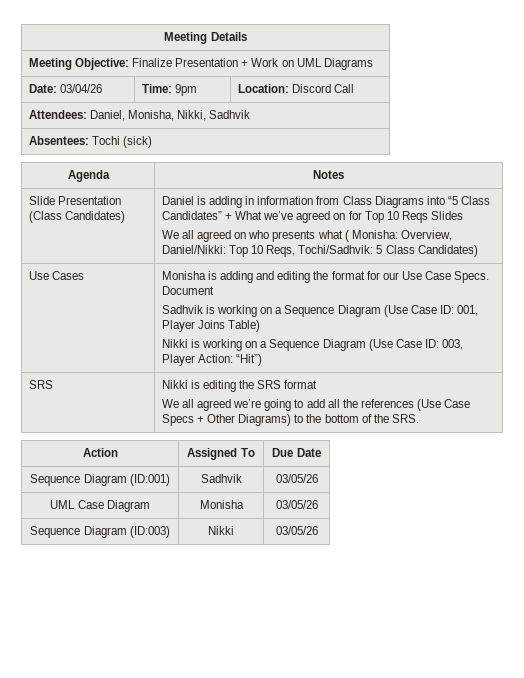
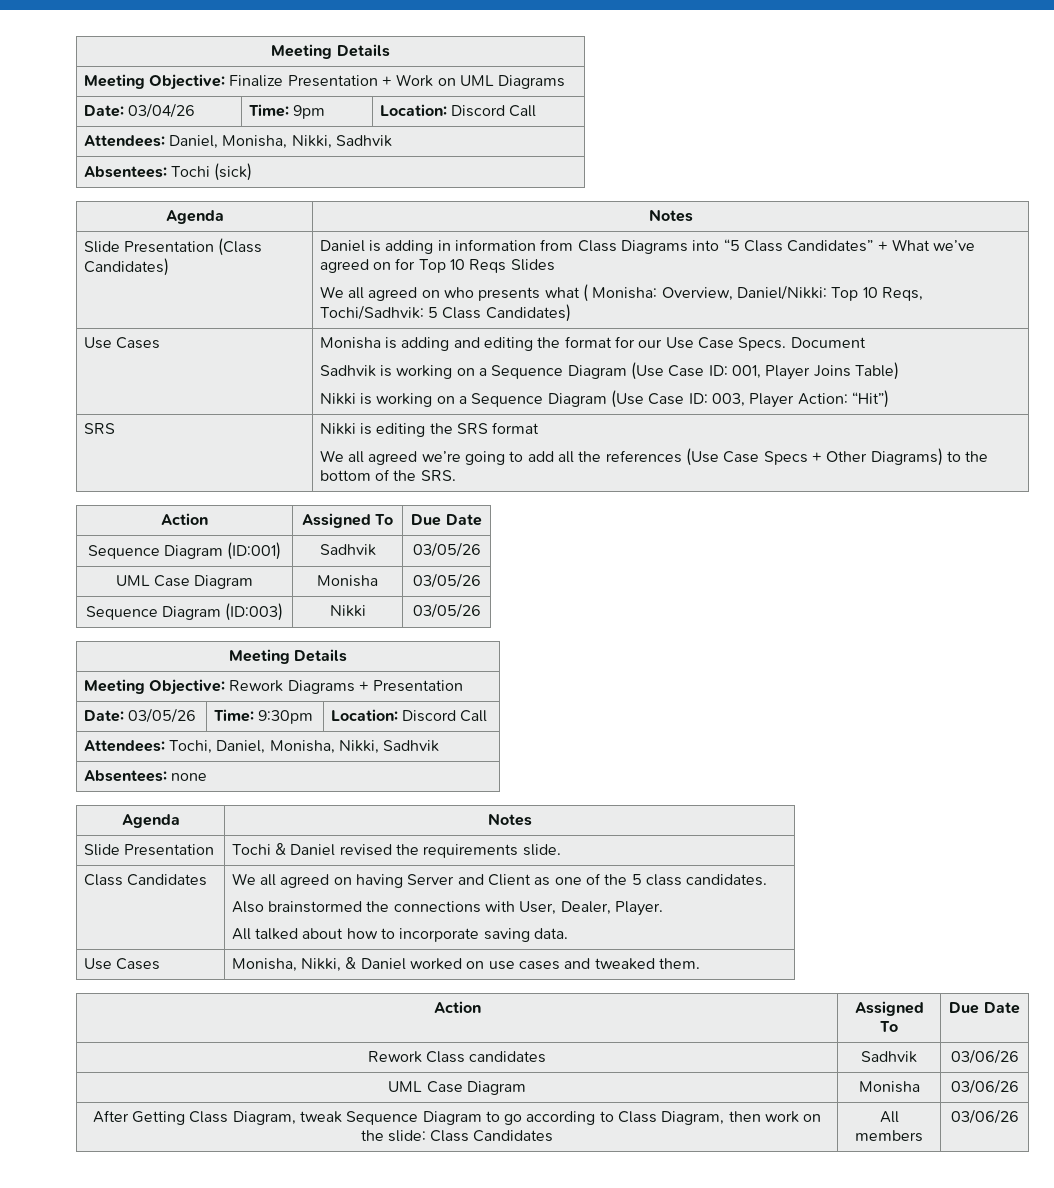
(318, 530) none -> [228,649,348,664] [83,679,464,695] [83,708,197,723] [213,709,314,724] [330,709,488,722] [83,740,440,754] [83,770,208,782] [121,814,180,828] [487,813,532,826] [83,844,215,856] [231,843,561,858] [83,874,208,886] [231,873,768,888] [231,901,664,916] [231,928,569,942] [83,958,161,970] [231,957,701,972] [433,1001,481,1013] [854,1001,924,1016] [880,1021,898,1032] [949,1002,1020,1014] [367,1051,547,1063] [861,1051,917,1063] [950,1049,1019,1064] [388,1081,526,1095] [858,1081,920,1093] [950,1079,1019,1094] [92,1110,822,1125] [360,1130,554,1142] [879,1111,899,1123] [855,1130,923,1142] [950,1109,1019,1124] // Meeting Details // Meeting Objective: Rework Diagrams + Presentation // Date: 03/05/26 | Time: 9:30pm | Location: Discord Call // Attendees: Tochi, Daniel, Monisha, Nikki, Sadhvik // Absentees: none // Agenda | Notes // Slide Presentation | Tochi & Daniel revised the requirements slide. // Class Candidates | We all agreed on having Server and Client as one of the 5 class candidates. // Also brainstormed the connections with User, Dealer, Player. // All talked about how to incorporate saving data. // Use Cases | Monisha, Nikki, & Daniel worked on use cases and tweaked them. // Action | Assigned To | Due Date // Rework Class candidates | Sadhvik | 03/06/26 // UML Case Diagram | Monisha | 03/06/26 // After Getting Class Diagram, tweak Sequence Diagram to go according to Class Diagram, then work on the slide: Class Candidates | All members | 03/06/26

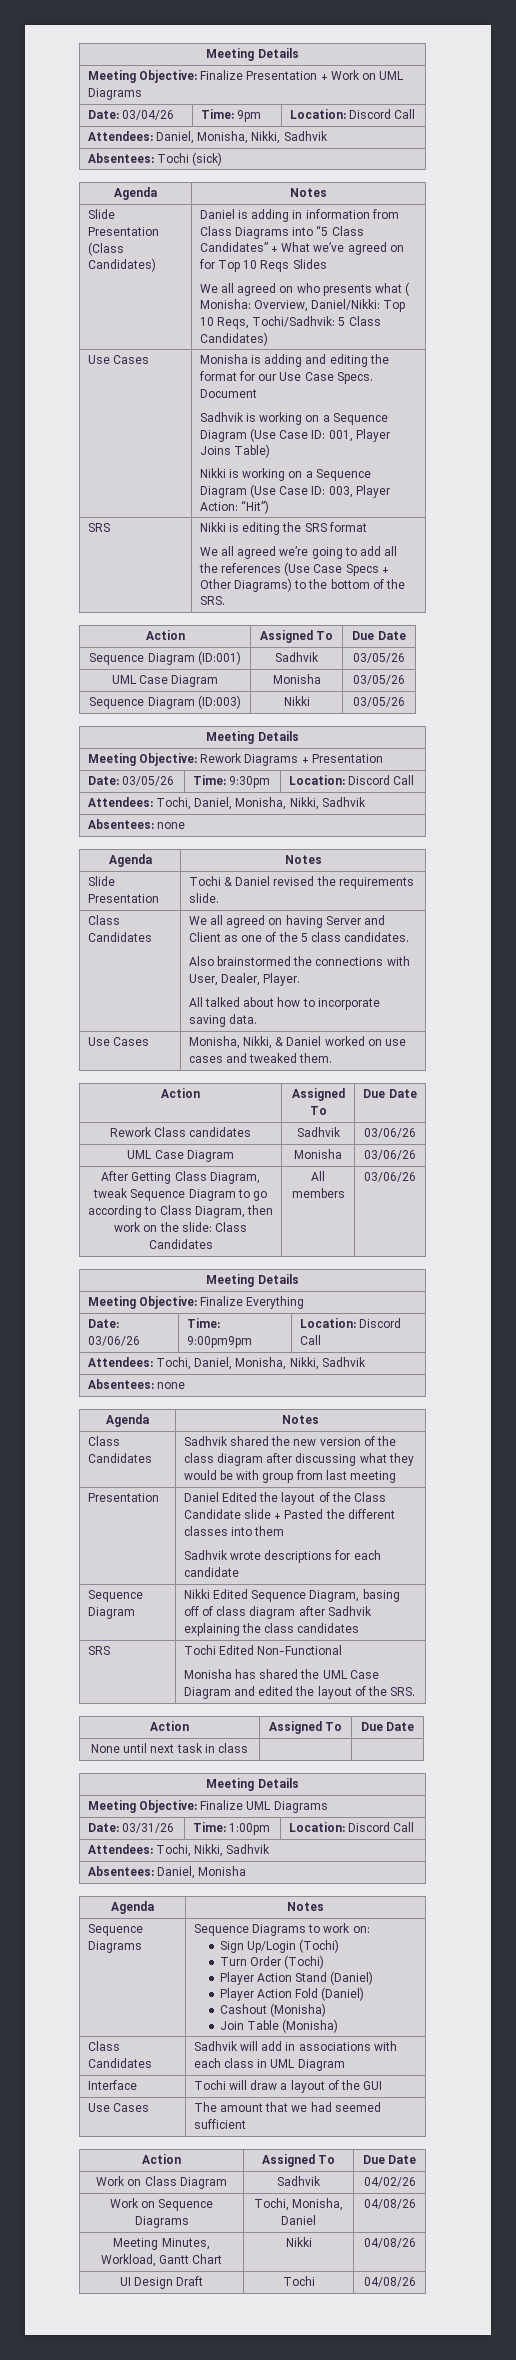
(1019, 1116) none -> [206,1274,299,1287] [87,1296,305,1309] [87,1319,119,1328] [87,1336,140,1346] [186,1318,220,1328] [186,1336,252,1348] [299,1318,401,1328] [299,1335,321,1345] [87,1357,366,1370] [87,1379,185,1389] [106,1414,149,1427] [282,1415,319,1424] [87,1436,120,1446] [87,1453,152,1463] [183,1436,396,1446] [183,1453,414,1466] [183,1470,396,1483] [87,1493,159,1502] [183,1492,386,1505] [183,1509,395,1519] [183,1526,285,1536] [183,1550,381,1563] [183,1567,239,1577] [87,1590,143,1602] [87,1607,135,1619] [183,1589,400,1602] [183,1606,372,1619] [183,1623,360,1636] [87,1646,110,1655] [183,1645,343,1655] [183,1669,379,1679] [183,1686,416,1699] [150,1721,189,1731] [268,1721,343,1734] [360,1722,415,1731] [90,1743,249,1753] [206,1778,299,1791] [87,1800,328,1813] [87,1823,174,1833] [192,1822,270,1835] [288,1822,415,1832] [87,1844,271,1857] [87,1866,247,1879] [111,1901,154,1914] [287,1902,324,1911] [87,1924,143,1936] [87,1941,142,1953] [193,1923,370,1936] [219,1939,340,1953] [219,1955,325,1969] [219,1971,374,1985] [219,1987,365,2001] [219,2003,326,2017] [219,2019,339,2033] [87,2041,120,2051] [87,2058,152,2068] [193,2041,397,2051] [193,2058,345,2071] [87,2080,137,2090] [193,2080,383,2093] [87,2103,149,2112] [193,2102,381,2112] [193,2119,246,2129] [142,2154,181,2164] [261,2154,336,2167] [362,2155,417,2164] [96,2176,227,2189] [277,2176,321,2186] [363,2177,416,2187] [109,2198,214,2211] [134,2216,189,2228] [253,2198,344,2211] [281,2215,316,2225] [363,2199,416,2209] [113,2238,210,2250] [100,2254,223,2267] [285,2237,312,2247] [363,2238,416,2248] [119,2276,204,2289] [282,2276,315,2286] [363,2277,416,2287] // Meeting Details // Meeting Objective: Finalize Everything // Date: 03/06/26 | Time: 9:00pm9pm | Location: Discord Call // Attendees: Tochi, Daniel, Monisha, Nikki, Sadhvik // Absentees: none // Agenda | Notes // Class Candidates | Sadhvik shared the new version of the class diagram after discussing what they would be with group from last meeting // Presentation | Daniel Edited the layout of the Class Candidate slide + Pasted the different classes into them // Sadhvik wrote descriptions for each candidate // Sequence Diagram | Nikki Edited Sequence Diagram, basing off of class diagram after Sadhvik explaining the class candidates // SRS | Tochi Edited Non-Functional // Monisha has shared the UML Case Diagram and edited the layout of the SRS. // Action | Assigned To | Due Date // None until next task in class | | // Meeting Details // Meeting Objective: Finalize UML Diagrams // Date: 03/31/26 | Time: 1:00pm | Location: Discord Call // Attendees: Tochi, Nikki, Sadhvik // Absentees: Daniel, Monisha // Agenda | Notes // Sequence Diagrams | Sequence Diagrams to work on: // Sign Up/Login (Tochi) // Turn Order (Tochi) // Player Action Stand (Daniel) // Player Action Fold (Daniel) // Cashout (Monisha) // Join Table (Monisha) // Class Candidates | Sadhvik will add in associations with each class in UML Diagram // Interface | Tochi will draw a layout of the GUI // Use Cases | The amount that we had seemed sufficient // Action | Assigned To | Due Date // Work on Class Diagram | Sadhvik | 04/02/26 // Work on Sequence Diagrams | Tochi, Monisha, Daniel | 04/08/26 // Meeting Minutes, Workload, Gantt Chart | Nikki | 04/08/26 // UI Design Draft | Tochi | 04/08/26

